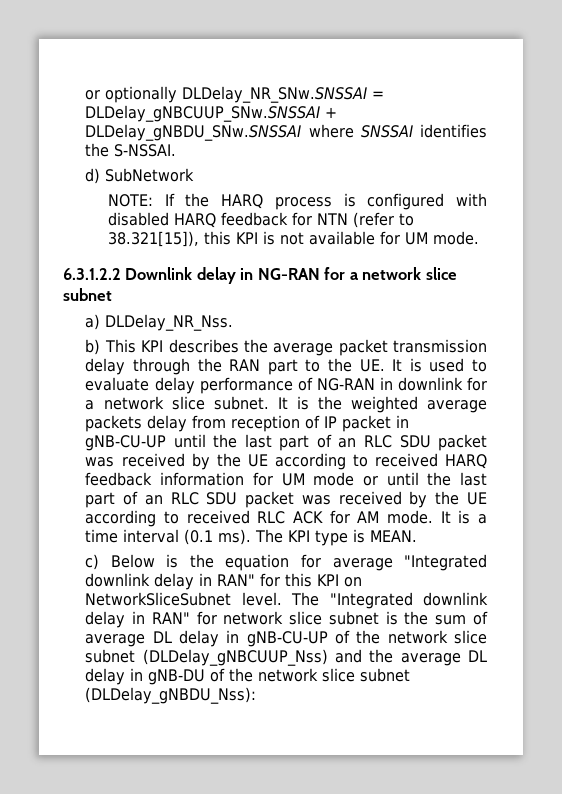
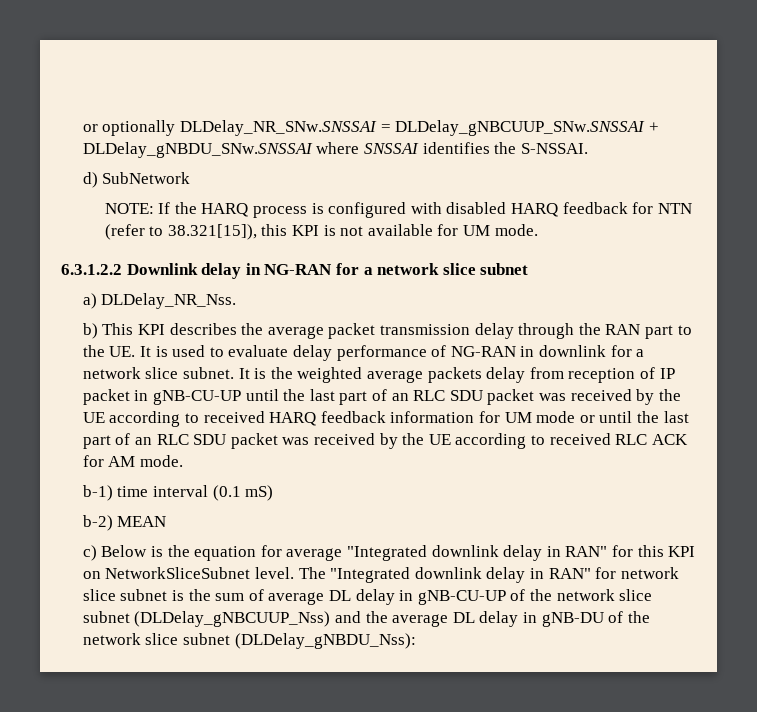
[440,510,487,524] [85,529,418,546] It is a time interval (0.1 ms). The KPI type is MEAN. -> [82,485,274,501] [82,515,167,531] // b-1) time interval (0.1 mS) // b-2) MEAN

